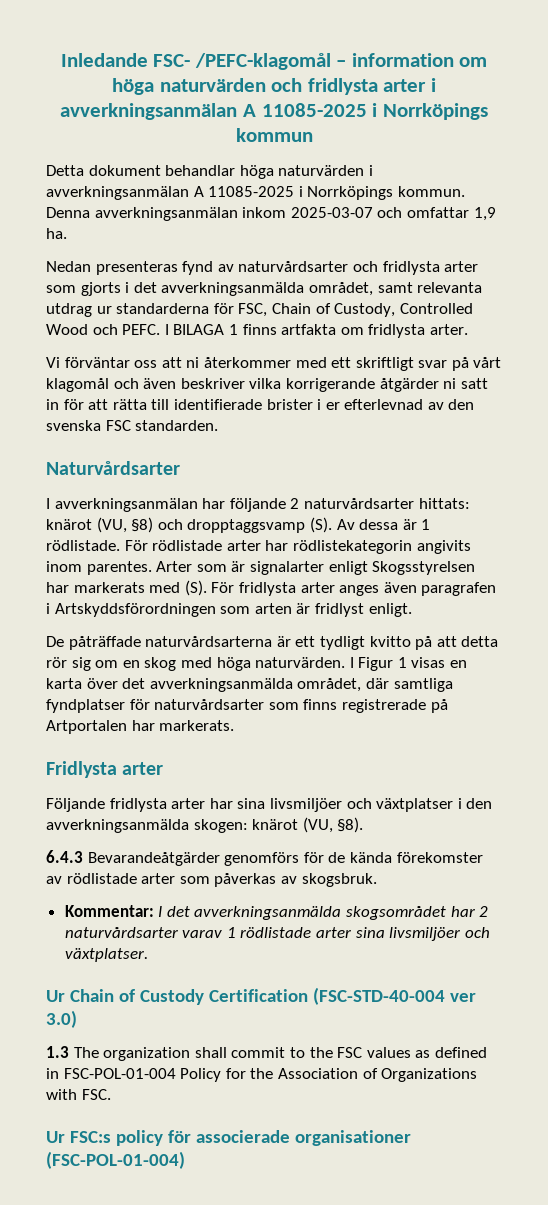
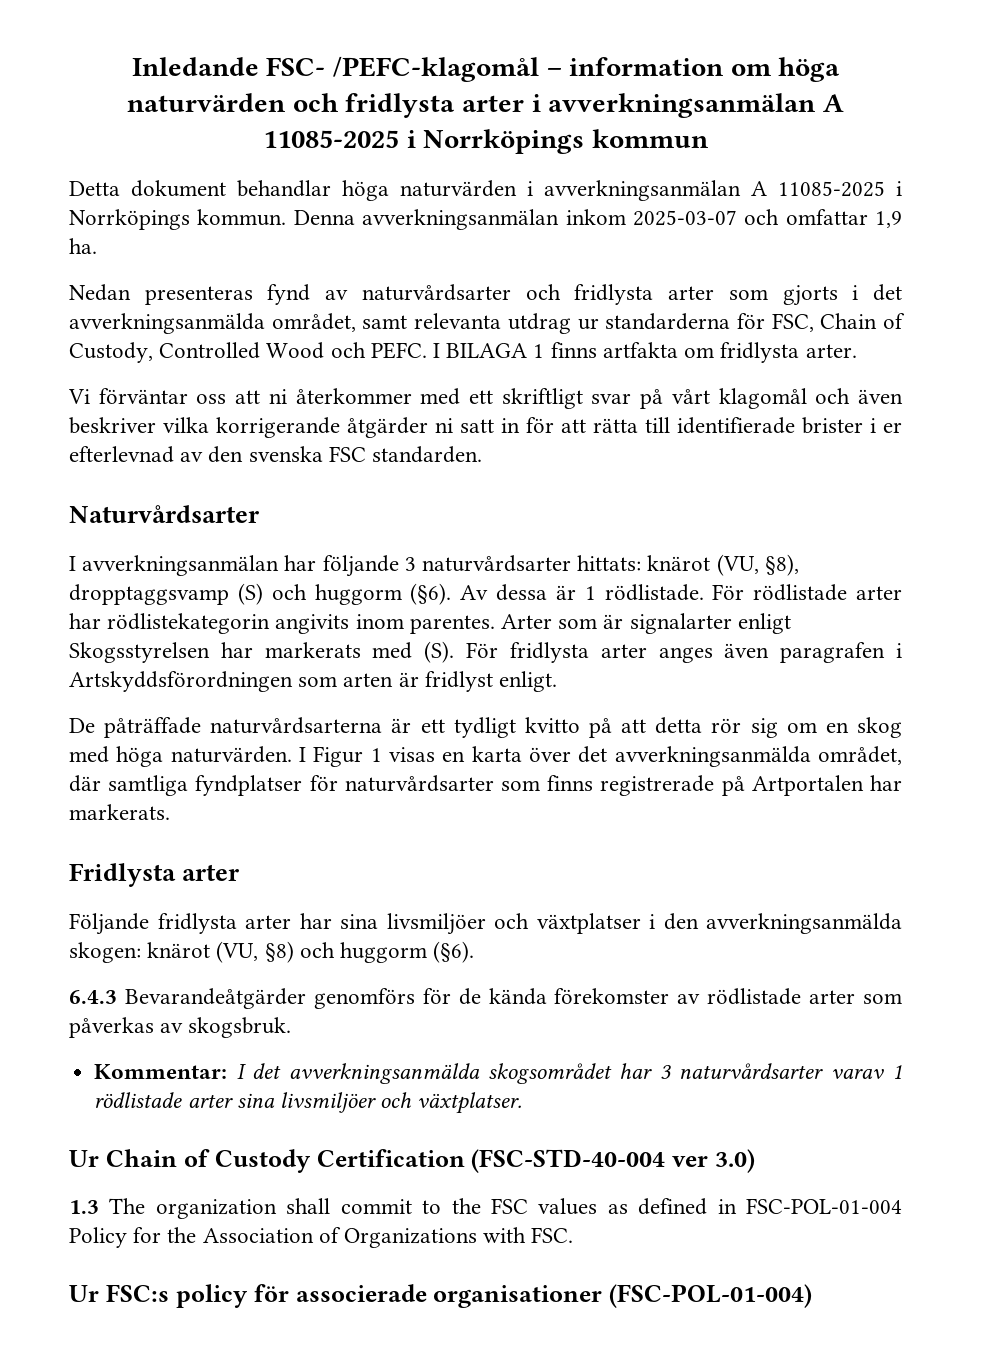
[290,498,300,509] 2 -> [404,557,416,571] 3
[131,517,332,533] §8) och dropptaggsvamp (S). -> [764,554,799,576] [69,583,452,605] §8), dropptaggsvamp (S) och huggorm (§6).
[337,817,364,833] §8). -> [264,941,475,963] §8) och huggorm (§6).
[479,906,489,917] 2 -> [659,1065,671,1079] 3

